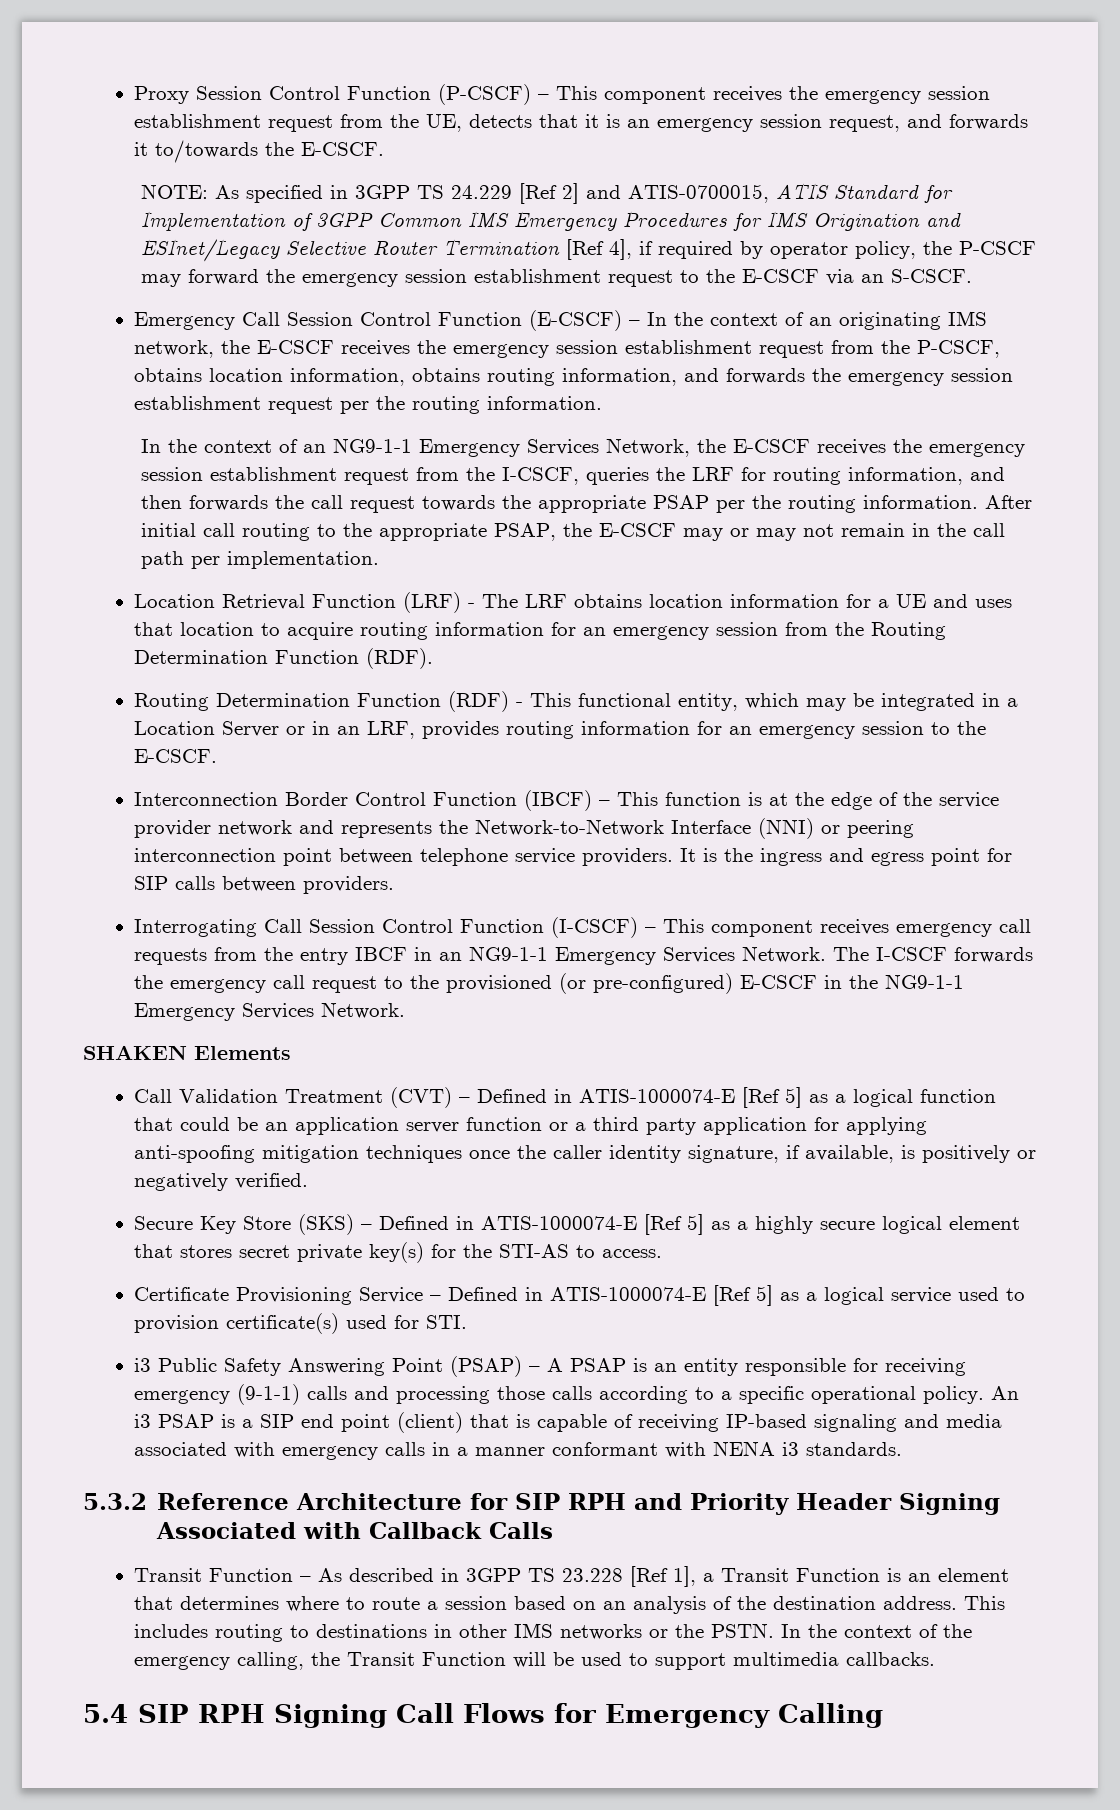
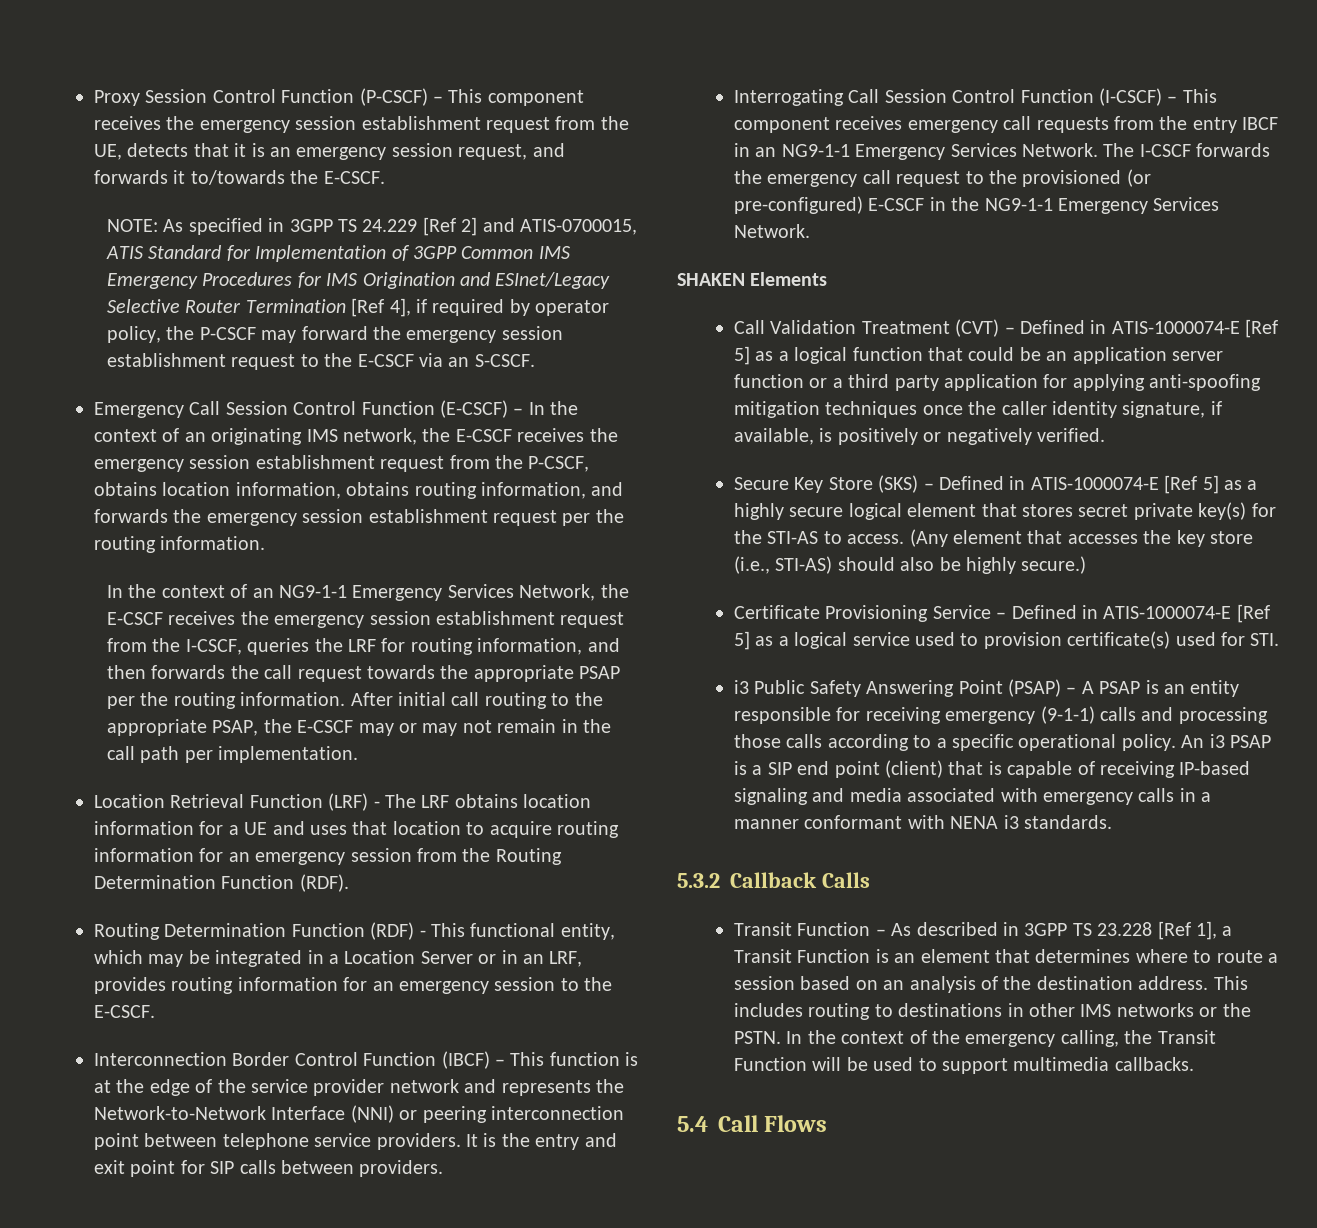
[760,848,925,866] ingress and egress -> [535,1133,617,1150] [93,1160,125,1174] entry and exit
(663, 1253) none -> [909,529,1253,547] [733,556,1087,574] (Any element that accesses the key store (i.e., STI-AS) should also be highly secure.)
[157,1493,1001,1515] [156,1522,362,1539] Reference Architecture for SIP RPH and Priority Header Signing Associated with -> (720, 880) none
[138,1703,884,1728] SIP RPH Signing Call Flows for Emergency Calling -> [718,1115,828,1132] Call Flows

